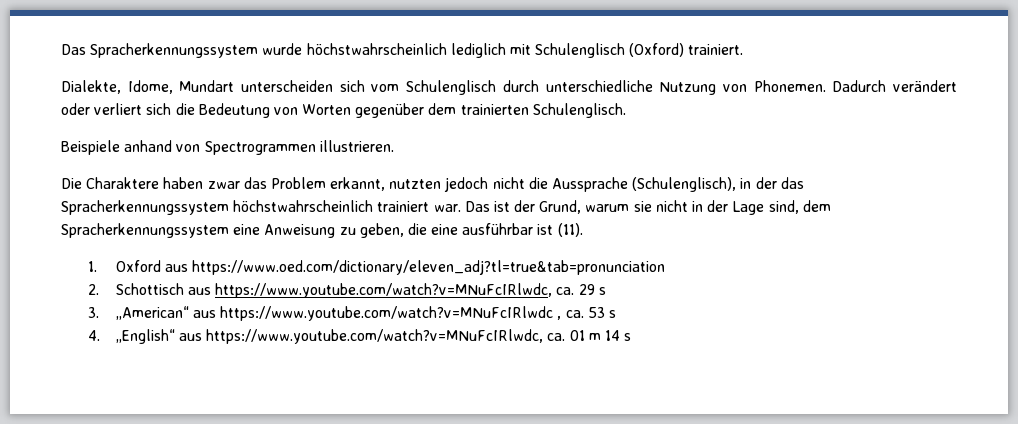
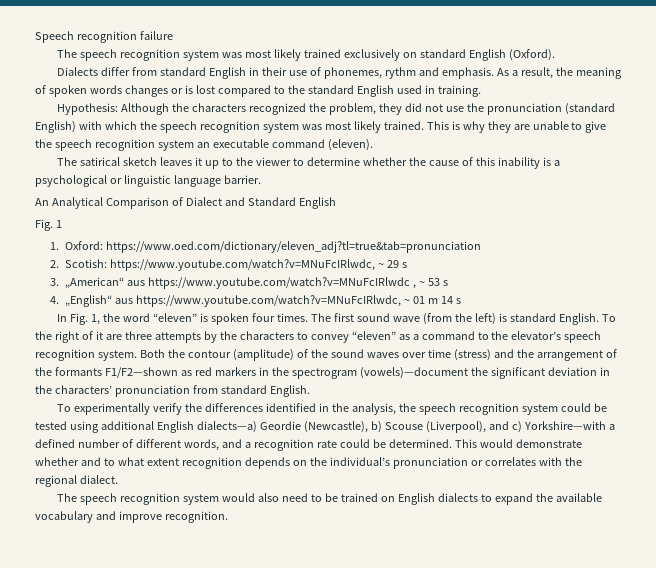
[61,43,744,58] [61,80,958,95] [61,103,626,118] [61,140,394,155] [61,177,804,192] [61,200,831,215] [61,223,583,238] Das Spracherkennungssystem wurde höchstwahrscheinlich lediglich mit Schulenglisch (Oxford) trainiert. // Dialekte, Idome, Mundart unterscheiden sich vom Schulenglisch durch unterschiedliche Nutzung von Phonemen. Dadurch verändert oder verliert sich die Bedeutung von Worten gegenüber dem trainierten Schulenglisch. // Beispiele anhand von Spectrogrammen illustrieren. // Die Charaktere haben zwar das Problem erkannt, nutzten jedoch nicht die Aussprache (Schulenglisch), in der das Spracherkennungssystem höchstwahrscheinlich trainiert war. Das ist der Grund, warum sie nicht in der Lage sind, dem Spracherkennungssystem eine Anweisung zu geben, die eine ausführbar ist (11). -> [35,31,173,43] [57,49,555,61] [57,67,622,79] [35,85,481,97] [57,103,615,115] [35,121,607,133] [35,139,373,151] [57,157,560,169] [35,175,261,187] [35,197,336,209] [35,219,62,231] Speech recognition failure // The speech recognition system was most likely trained exclusively on standard English (Oxford). // Dialects differ from standard English in their use of phonemes, rythm and emphasis. As a result, the meaning of spoken words changes or is lost compared to the standard English used in training. // Hypothesis: Although the characters recognized the problem, they did not use the pronunciation (standard English) with which the speech recognition system was most likely trained. This is why they are unable to give the speech recognition system an executable command (eleven). // The satirical sketch leaves it up to the viewer to determine whether the cause of this inability is a psychological or linguistic language barrier. // An Analytical Comparison of Dialect and Standard English // Fig. 1
[115,260,189,272] Oxford aus -> [65,241,104,250] Oxford:
[115,283,575,298] Schottisch aus https://www.youtube.com/watch?v=MNuFcIRlwdc, ca. -> [65,259,385,271] Scotish: https://www.youtube.com/watch?v=MNuFcIRlwdc, ~
[565,310,584,318] ca. -> [419,281,426,286] ~
[547,333,566,341] ca. -> [404,299,411,304] ~
(632, 337) none -> [57,313,616,325] [35,331,602,343] [35,349,617,361] [35,367,610,379] [35,385,310,397] [57,403,607,415] [35,421,615,433] [35,439,582,451] [35,457,582,469] [35,475,118,487] [57,493,602,505] [35,511,228,523] // In Fig. 1, the word “eleven” is spoken four times. The first sound wave (from the left) is standard English. To the right of it are three attempts by the characters to convey “eleven” as a command to the elevator’s speech recognition system. Both the contour (amplitude) of the sound waves over time (stress) and the arrangement of the formants F1/F2—shown as red markers in the spectrogram (vowels)—document the significant deviation in the characters’ pronunciation from standard English. // To experimentally verify the differences identified in the analysis, the speech recognition system could be tested using additional English dialects—a) Geordie (Newcastle), b) Scouse (Liverpool), and c) Yorkshire—with a defined number of different words, and a recognition rate could be determined. This would demonstrate whether and to what extent recognition depends on the individual’s pronunciation or correlates with the regional dialect. // The speech recognition system would also need to be trained on English dialects to expand the available vocabulary and improve recognition.

